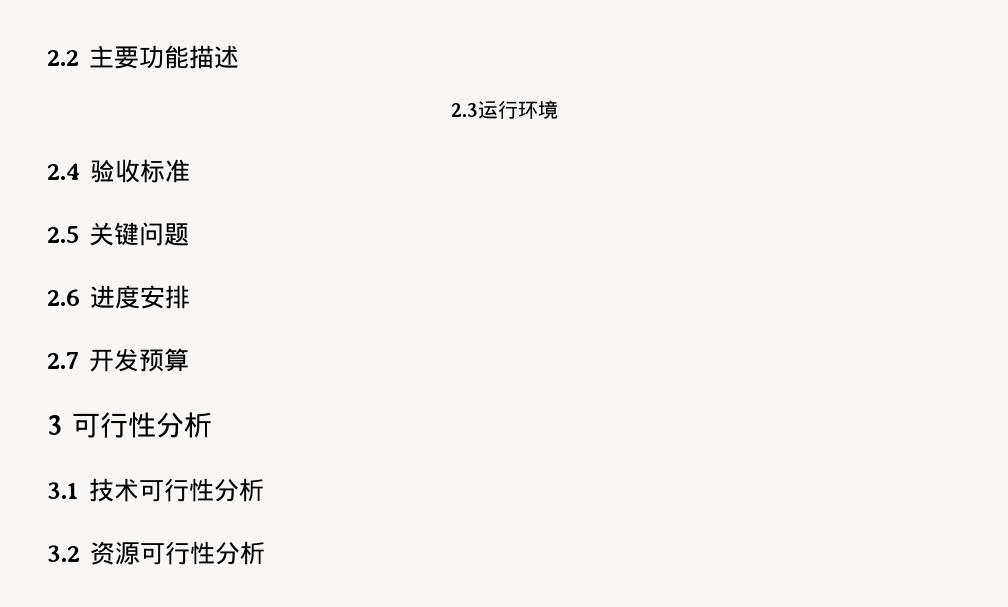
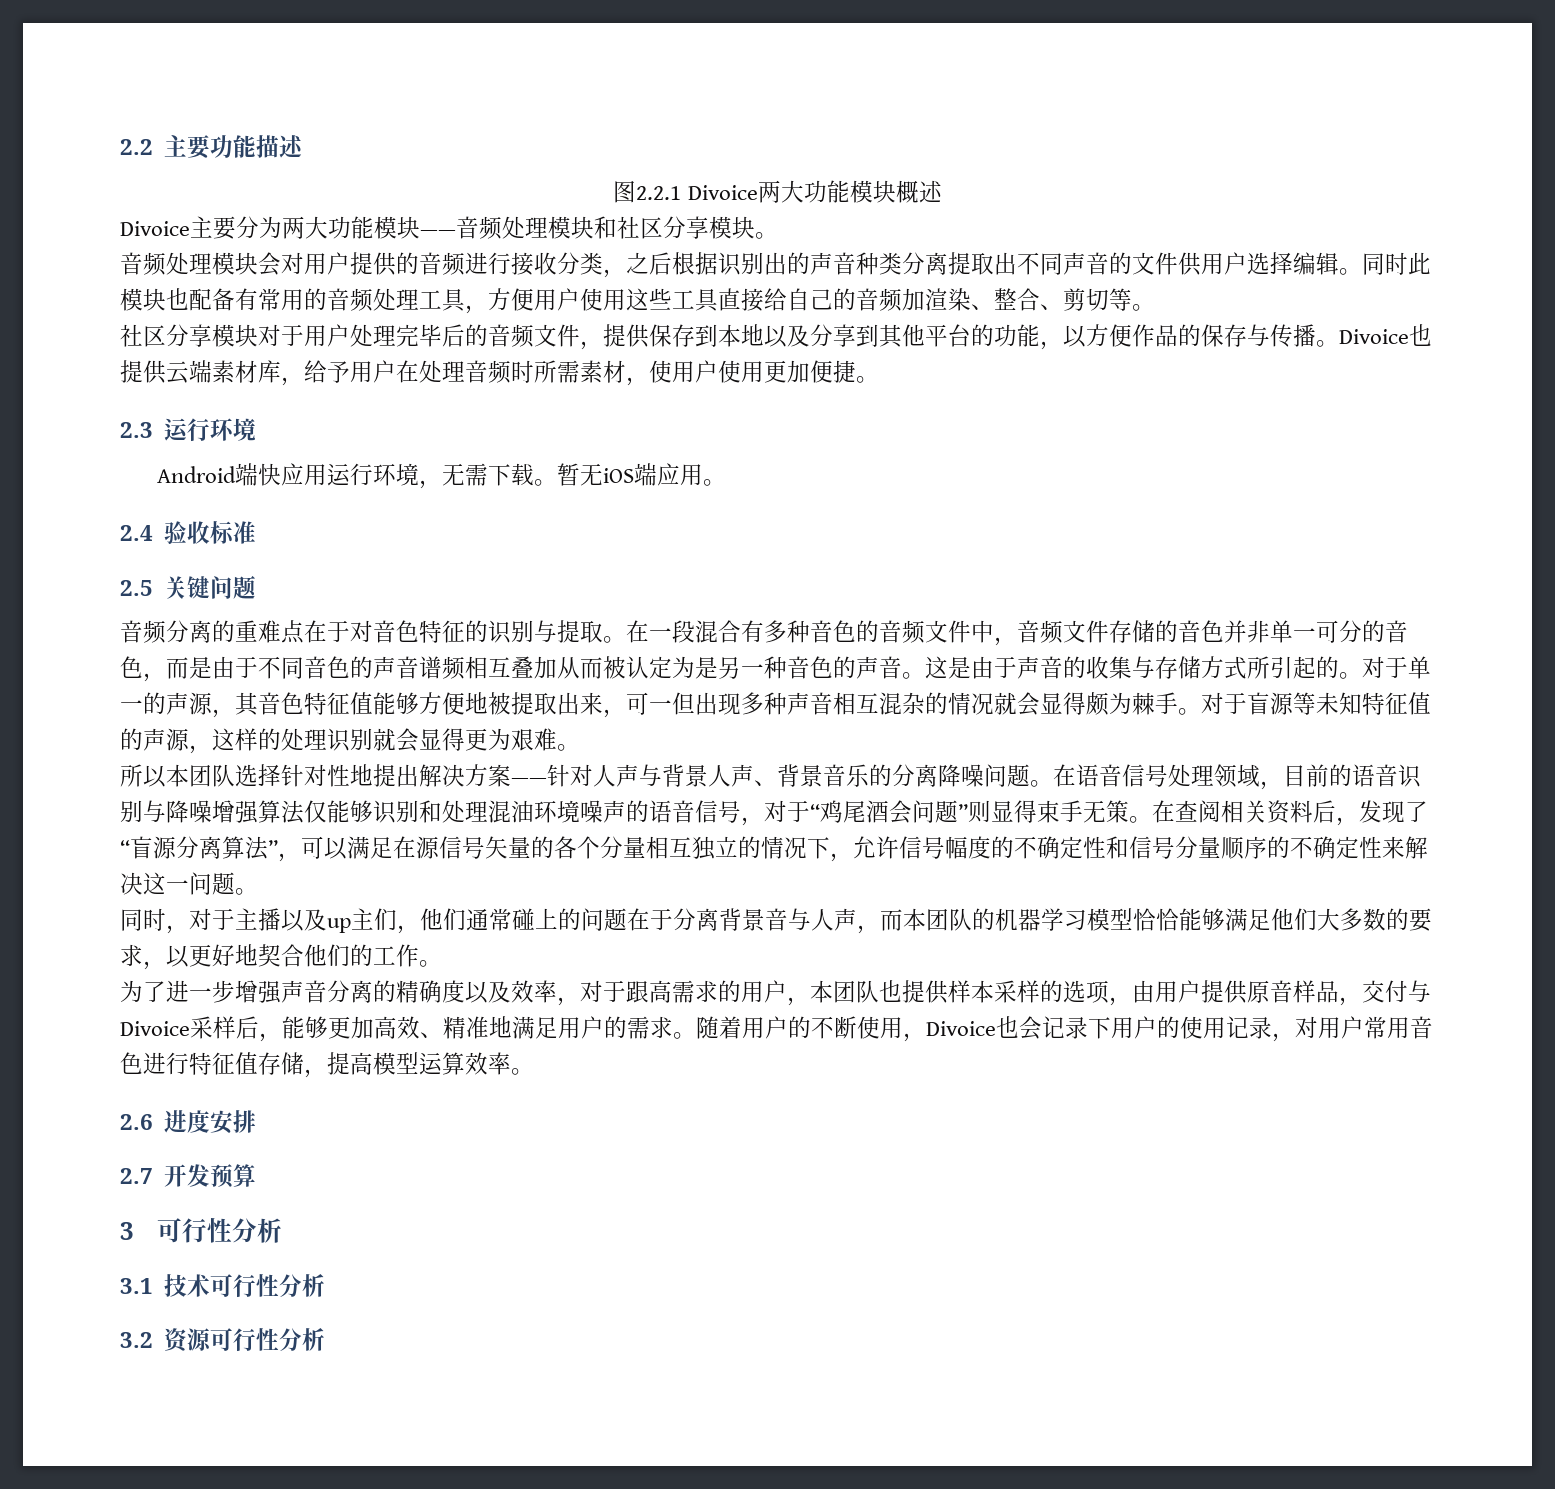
[450,100,558,119] 2.3运行环境 -> [613,180,942,203] [120,216,778,240] [120,252,1431,278] [120,288,1155,314] [120,324,1432,350] [120,360,879,386] [120,418,257,442] [156,463,726,489] 图2.2.1 Divoice两大功能模块概述 // Divoice主要分为两大功能模块——音频处理模块和社区分享模块。 // 音频处理模块会对用户提供的音频进行接收分类，之后根据识别出的声音种类分离提取出不同声音的文件供用户选择编辑。同时此模块也配备有常用的音频处理工具，方便用户使用这些工具直接给自己的音频加渲染、整合、剪切等。 // 社区分享模块对于用户处理完毕后的音频文件，提供保存到本地以及分享到其他平台的功能，以方便作品的保存与传播。Divoice也提供云端素材库，给予用户在处理音频时所需素材，使用户使用更加便捷。 // 2.3运行环境 // Android端快应用运行环境，无需下载。暂无iOS端应用。
(189, 234) none -> [120,620,1408,646] [120,656,1431,682] [120,692,1431,718] [120,728,580,754] [120,764,1421,790] [120,800,1428,826] [120,836,1428,862] [120,872,258,895] [120,908,1432,934] [120,944,442,970] [120,980,1431,1006] [120,1016,1433,1042] [120,1052,534,1078] // 音频分离的重难点在于对音色特征的识别与提取。在一段混合有多种音色的音频文件中，音频文件存储的音色并非单一可分的音色，而是由于不同音色的声音谱频相互叠加从而被认定为是另一种音色的声音。这是由于声音的收集与存储方式所引起的。对于单一的声源，其音色特征值能够方便地被提取出来，可一但出现多种声音相互混杂的情况就会显得颇为棘手。对于盲源等未知特征值的声源，这样的处理识别就会显得更为艰难。 // 所以本团队选择针对性地提出解决方案——针对人声与背景人声、背景音乐的分离降噪问题。在语音信号处理领域，目前的语音识别与降噪增强算法仅能够识别和处理混油环境噪声的语音信号，对于“鸡尾酒会问题”则显得束手无策。在查阅相关资料后，发现了“盲源分离算法”，可以满足在源信号矢量的各个分量相互独立的情况下，允许信号幅度的不确定性和信号分量顺序的不确定性来解决这一问题。 // 同时，对于主播以及up主们，他们通常碰上的问题在于分离背景音与人声，而本团队的机器学习模型恰恰能够满足他们大多数的要求，以更好地契合他们的工作。 // 为了进一步增强声音分离的精确度以及效率，对于跟高需求的用户，本团队也提供样本采样的选项，由用户提供原音样品，交付与Divoice采样后，能够更加高效、精准地满足用户的需求。随着用户的不断使用，Divoice也会记录下用户的使用记录，对用户常用音色进行特征值存储，提高模型运算效率。

